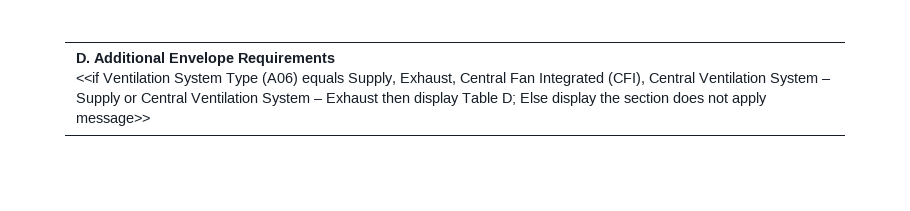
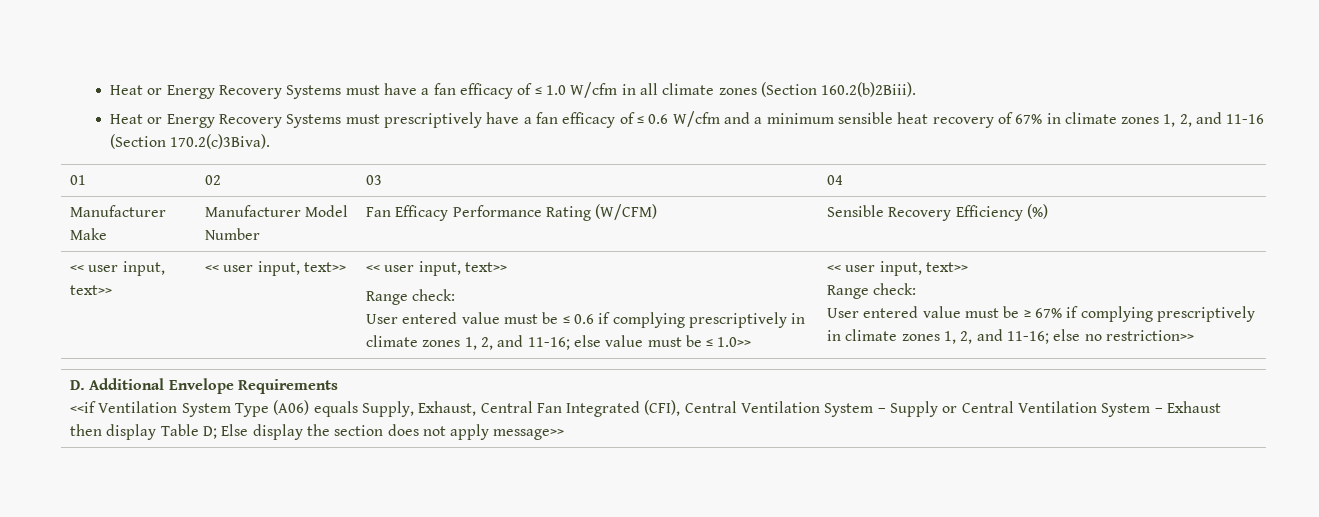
(76, 58) none -> [110,82,917,99] [110,111,1265,128] [110,134,271,149] [69,175,86,185] [204,175,221,185] [365,175,382,185] [826,175,843,185] [69,205,166,217] [69,228,107,240] [204,205,349,217] [204,228,260,240] [365,204,658,221] [826,204,1048,221] [69,261,165,276] [69,285,112,295] [204,261,346,276] [365,261,507,276] [365,289,456,305] [365,312,806,328] [365,335,752,350] [826,261,968,276] [826,283,917,299] [826,306,1255,322] [826,329,1194,344] Heat or Energy Recovery Systems must have a fan efficacy of ≤ 1.0 W/cfm in all climate zones (Section 160.2(b)2Biii). // Heat or Energy Recovery Systems must prescriptively have a fan efficacy of ≤ 0.6 W/cfm and a minimum sensible heat recovery of 67% in climate zones 1, 2, and 11-16 (Section 170.2(c)3Biva). // 01 | 02 | 03 | 04 // Manufacturer Make | Manufacturer Model Number | Fan Efficacy Performance Rating (W/CFM) | Sensible Recovery Efficiency (%) // << user input, text>> | << user input, text>> | << user input, text>> // Range check: // User entered value must be ≤ 0.6 if complying prescriptively in climate zones 1, 2, and 11-16; else value must be ≤ 1.0>> | << user input, text>> // Range check: // User entered value must be ≥ 67% if complying prescriptively in climate zones 1, 2, and 11-16; else no restriction>> //

